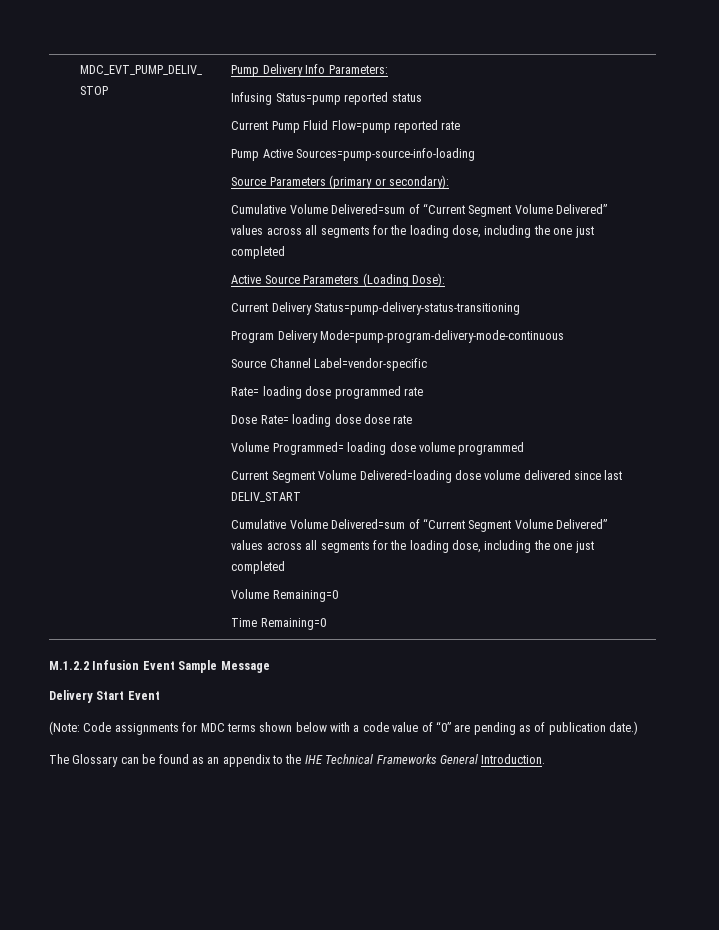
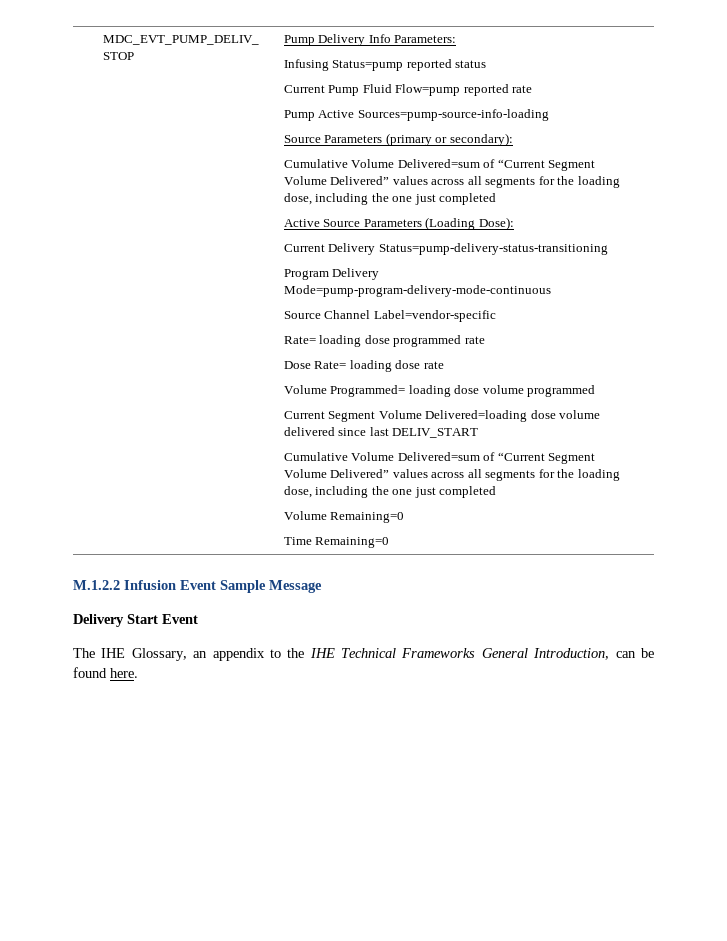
[363,414,390,424] dose -> (421, 364) none
[49,721,639,735] [49,754,204,767] (Note: Code assignments for MDC terms shown below with a code value of “0” are pending as of publication date.) // The Glossary can be found as -> [73,648,187,661] The IHE Glossary,
[481,754,546,764] Introduction. -> [533,648,654,660] [73,667,138,678] Introduction, can be found here.

